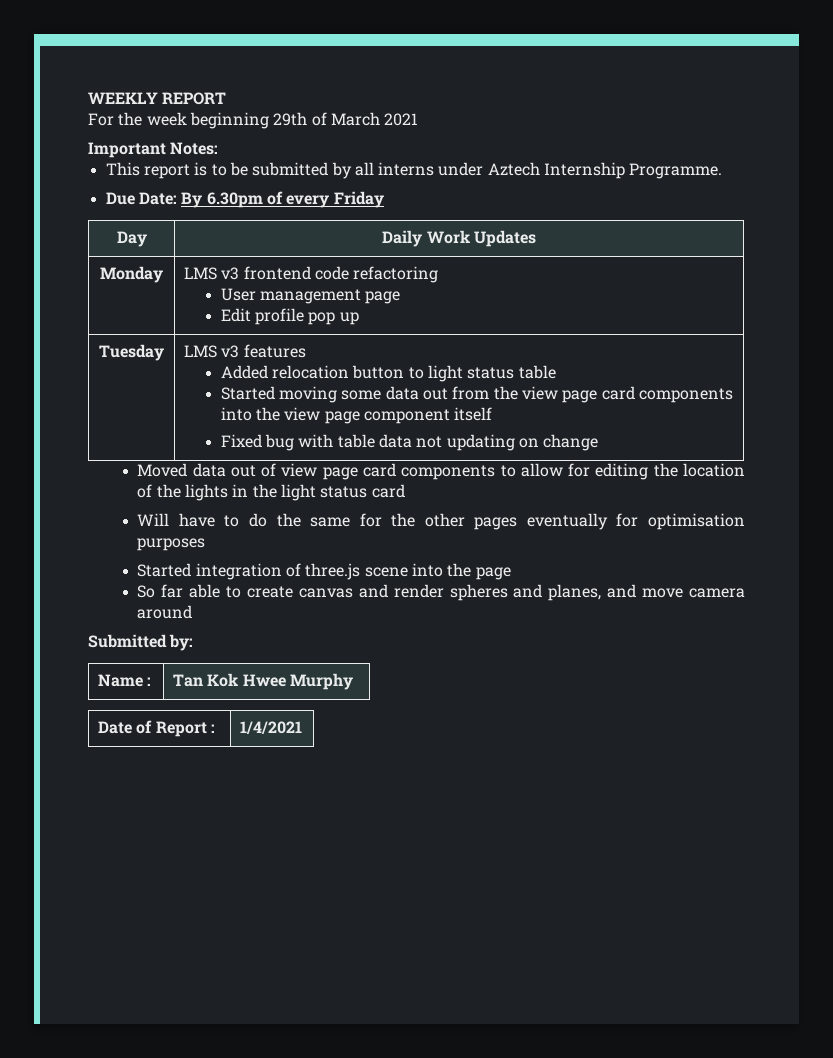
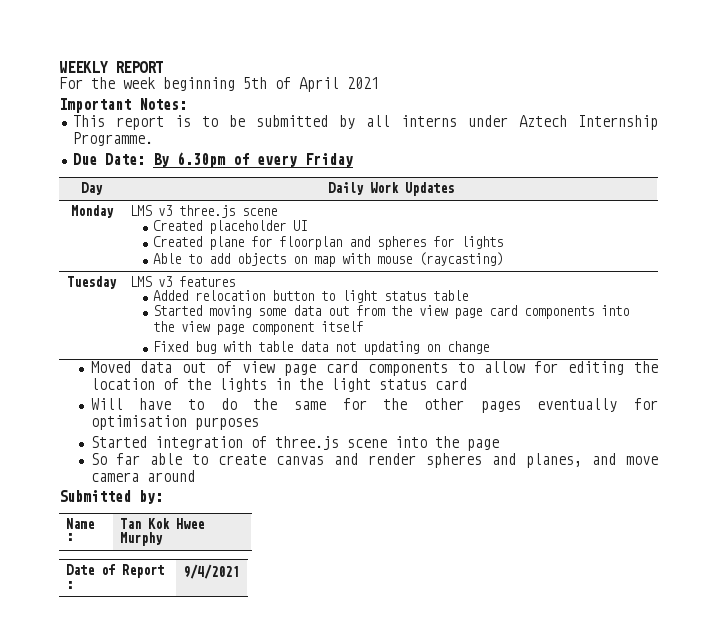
[273,112,380,126] 29th of March -> [243,77,339,92] 5th of April
[243,266,439,283] [220,288,401,304] [220,308,359,325] frontend code refactoring // User management page // Edit profile pop up -> [179,205,278,218] [152,220,307,234] [152,236,503,250] [152,252,503,267] three.js scene // Created placeholder UI // Created plane for floorplan and spheres for lights // Able to add objects on map with mouse (raycasting)
[240,721,303,734] 1/4/2021 -> [183,564,240,579] 9/4/2021

